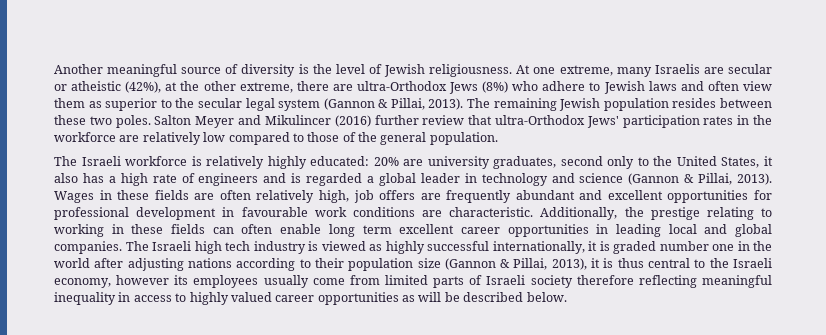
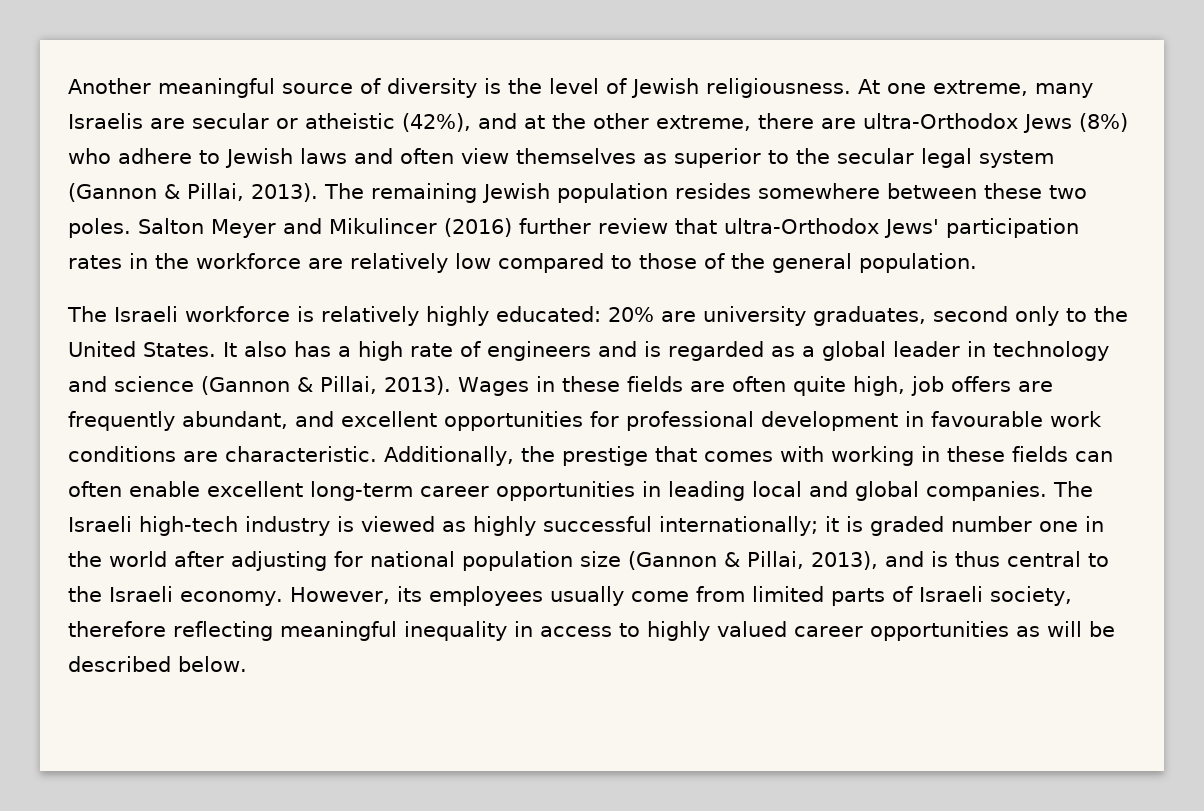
(162, 87) none -> [478,113,517,129] and
[54,98,85,108] them -> [516,148,636,164] themselves
(717, 103) none -> [758,183,880,199] somewhere
[721,156,773,168] States, it -> [143,342,237,357] States. It
(363, 179) none -> [771,346,795,357] as
[256,190,315,203] relatively -> [792,376,846,396] quite
[515,190,575,200] abundant -> [182,411,288,429] abundant,
[706,207,772,220] relating to -> [655,446,824,462] that comes with
[328,224,455,237] long term excellent -> [207,481,413,501] excellent long-term
[194,241,250,254] high tech -> [139,516,238,536] high-tech
[492,241,585,254] internationally, -> [659,516,818,536] internationally;
[187,258,344,271] nations according to their -> [334,551,455,567] for national
[591,258,601,268] it -> [885,551,924,567] and
[54,275,170,288] economy, however -> [180,587,390,606] economy. However,
[530,275,573,288] society -> [989,586,1072,606] society,

